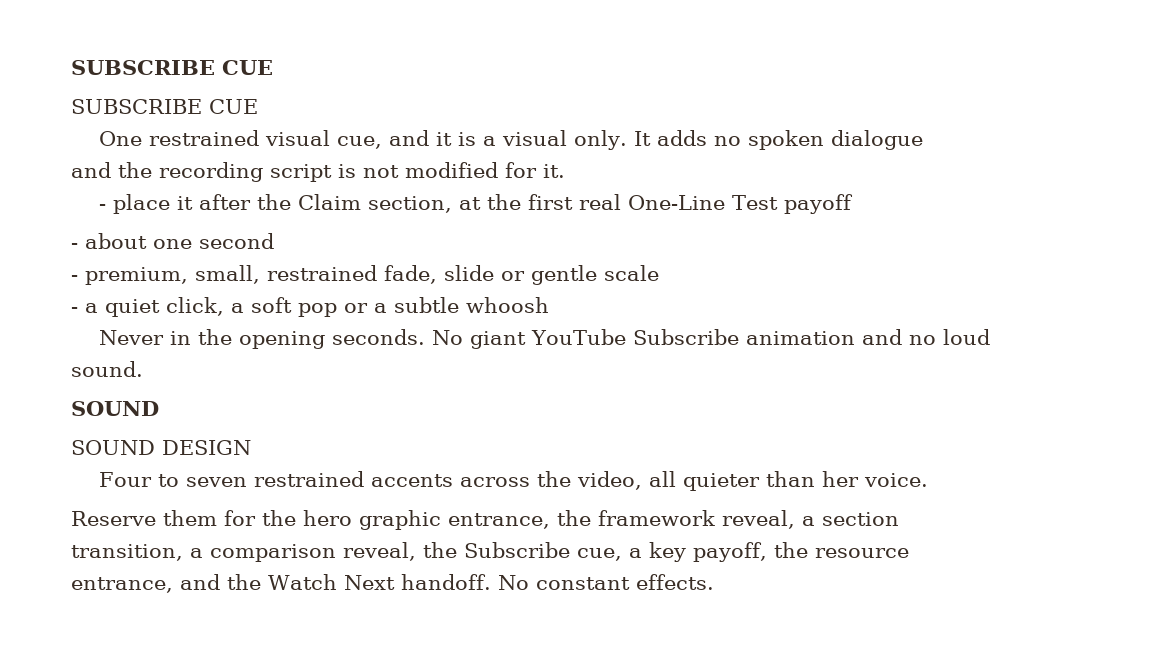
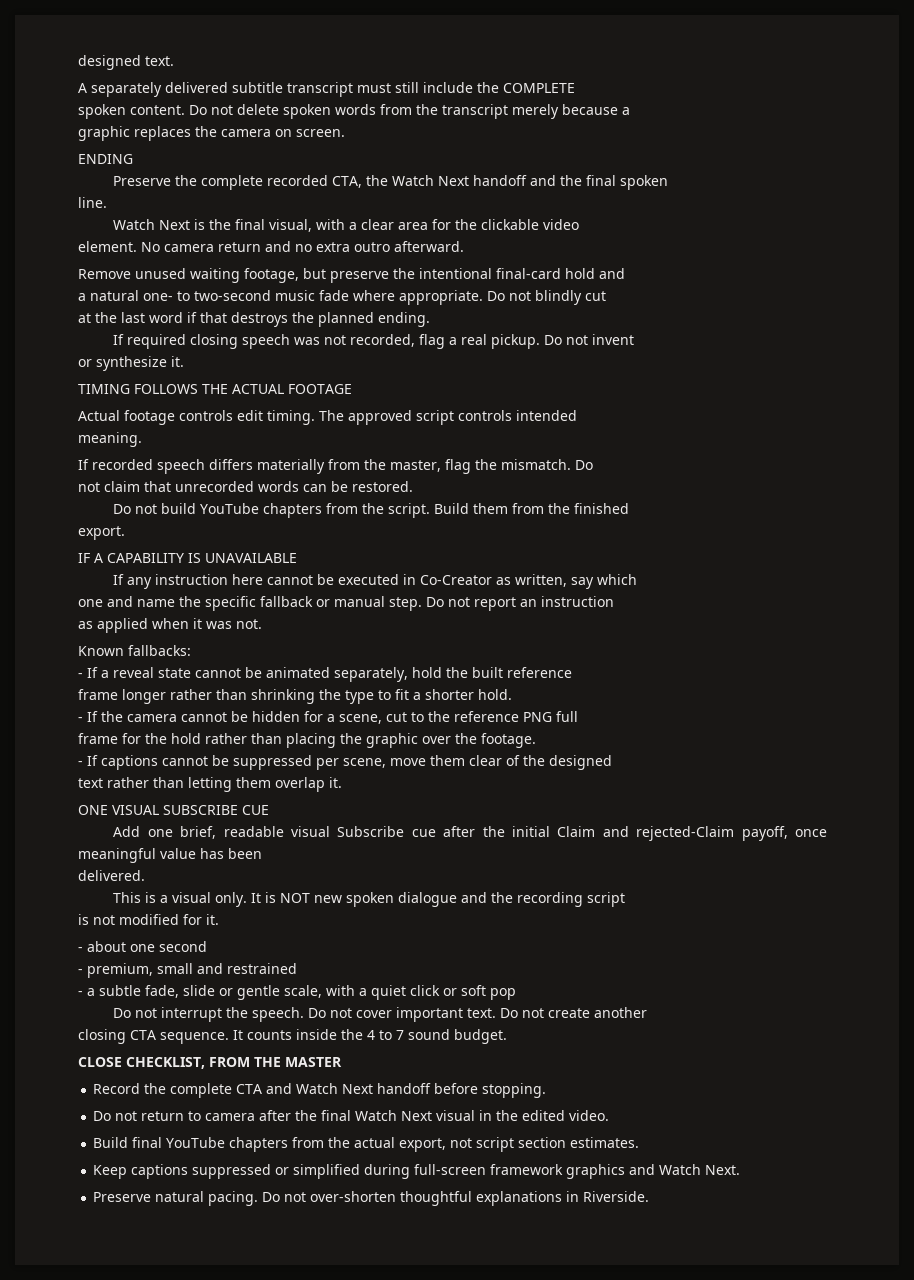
[71,60,273,75] [71,99,258,114] [98,130,452,149] SUBSCRIBE CUE // SUBSCRIBE CUE // One restrained visual cue, and it -> [78,55,174,70] [78,82,575,97] [78,104,630,119] [78,126,345,141] [78,154,133,164] [113,175,669,190] [78,197,107,208] [113,219,580,232] [78,241,464,252] [78,268,625,283] [78,290,606,305] [78,312,430,327] [113,334,635,349] [78,356,184,371] [78,384,352,394] [78,410,577,425] [78,432,142,447] [78,459,593,474] [78,481,413,492] [113,503,630,518] [78,526,125,540] [78,553,297,563] [113,574,638,589] [78,596,614,611] [78,618,262,633] [78,645,191,656] [78,667,572,682] [78,689,512,704] [78,711,578,724] [78,733,536,748] [78,755,612,770] [78,777,342,792] [78,805,269,815] [113,826,828,841] [78,848,262,863] [78,870,145,881] [113,892,142,903] designed text. // A separately delivered subtitle transcript must still include the COMPLETE // spoken content. Do not delete spoken words from the transcript merely because a // graphic replaces the camera on screen. // ENDING // Preserve the complete recorded CTA, the Watch Next handoff and the final spoken // line. // Watch Next is the final visual, with a clear area for the clickable video // element. No camera return and no extra outro afterward. // Remove unused waiting footage, but preserve the intentional final-card hold and // a natural one- to two-second music fade where appropriate. Do not blindly cut // at the last word if that destroys the planned ending. // If required closing speech was not recorded, flag a real pickup. Do not invent // or synthesize it. // TIMING FOLLOWS THE ACTUAL FOOTAGE // Actual footage controls edit timing. The approved script controls intended // meaning. // If recorded speech differs materially from the master, flag the mismatch. Do // not claim that unrecorded words can be restored. // Do not build YouTube chapters from the script. Build them from the finished // export. // IF A CAPABILITY IS UNAVAILABLE // If any instruction here cannot be executed in Co-Creator as written, say which // one and name the specific fallback or manual step. Do not report an instruction // as applied when it was not. // Known fallbacks: // - If a reveal state cannot be animated separately, hold the built reference // frame longer rather than shrinking the type to fit a shorter hold. // - If the camera cannot be hidden for a scene, cut to the reference PNG full // frame for the hold rather than placing the graphic over the footage. // - If captions cannot be suppressed per scene, move them clear of the designed // text rather than letting them overlap it. // ONE VISUAL SUBSCRIBE CUE // Add one brief, readable visual Subscribe cue after the initial Claim and rejected-Claim payoff, once meaningful value has been // delivered. // This
[656,130,741,146] adds no -> [265,892,343,903] is NOT new
(923, 140) // -> (458, 899) none
(332, 173) none -> (626, 899) //
[98,194,853,214] // - place it after the Claim section, at the first real One-Line Test payoff -> (219, 919) none
[195,265,377,284] small, restrained -> [157,963,297,974] [78,985,141,996] small and restrained // - a subtle
[604,265,659,281] [71,297,549,317] [98,329,990,349] [71,361,143,377] [71,401,159,416] [71,440,251,455] [98,471,928,491] [71,510,899,530] [71,542,909,562] [71,574,714,593] scale // - a quiet click, a soft pop or a subtle whoosh // Never in the opening seconds. No giant YouTube Subscribe animation and no loud // sound. // SOUND // SOUND DESIGN // Four to seven restrained accents across the video, all quieter than her voice. // Reserve them for the hero graphic entrance, the framework reveal, a section // transition, a comparison reveal, the Subscribe cue, a key payoff, the resource // entrance, and the Watch Next handoff. No constant effects. -> [284,985,516,1000] [113,1007,648,1022] [78,1029,507,1044] [78,1057,342,1069] [93,1083,547,1098] [93,1110,610,1121] [93,1137,640,1152] [93,1164,741,1179] [93,1191,650,1206] scale, with a quiet click or soft pop // Do not interrupt the speech. Do not cover important text. Do not create another // closing CTA sequence. It counts inside the 4 to 7 sound budget. // CLOSE CHECKLIST, FROM THE MASTER // Record the complete CTA and Watch Next handoff before stopping. // Do not return to camera after the final Watch Next visual in the edited video. // Build final YouTube chapters from the actual export, not script section estimates. // Keep captions suppressed or simplified during full-screen framework graphics and Watch Next. // Preserve natural pacing. Do not over-shorten thoughtful explanations in Riverside.

